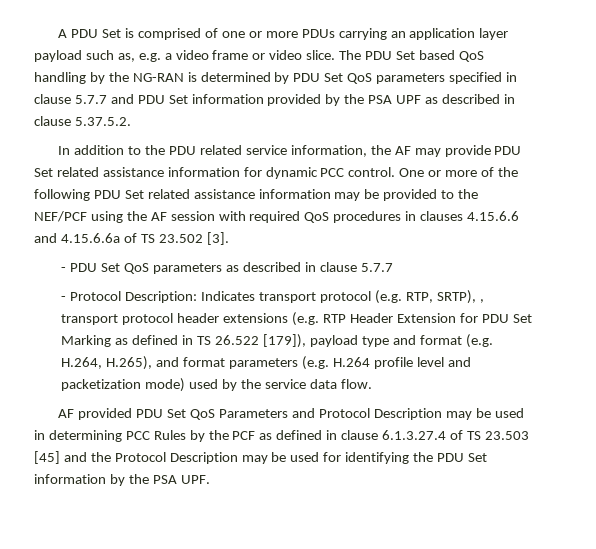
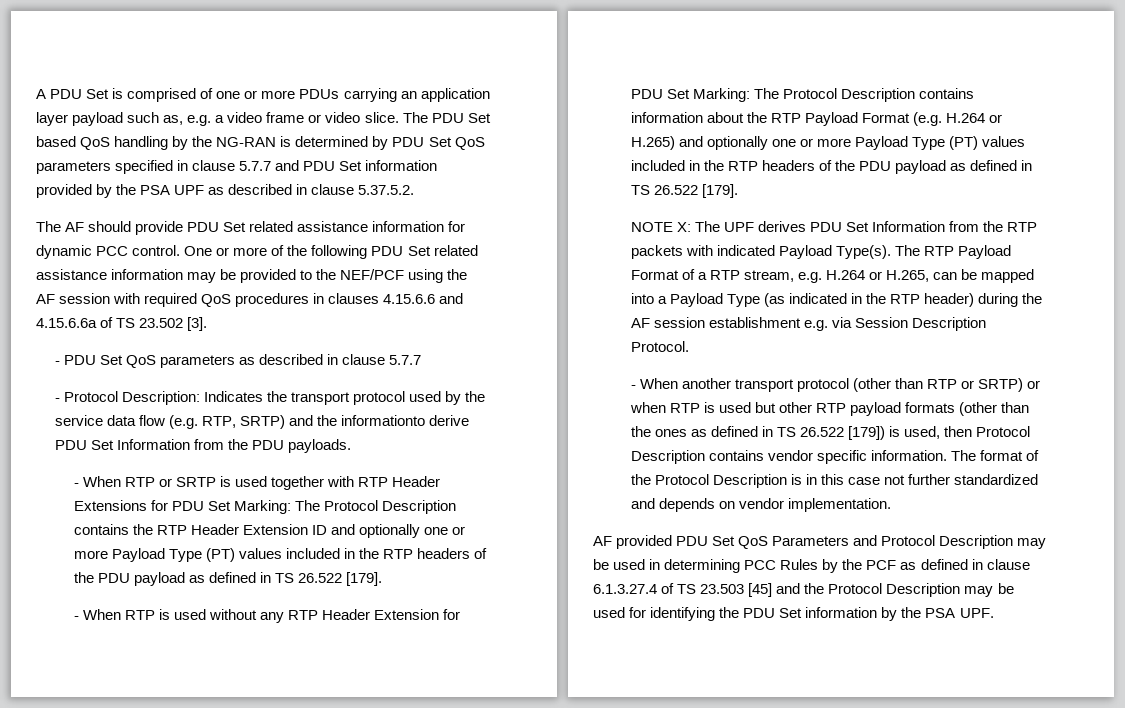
[58,145,441,157] In addition to the PDU related service information, the AF may -> [36,221,132,232] The AF should
[259,290,484,304] [61,312,320,326] transport protocol (e.g. RTP, SRTP), , transport protocol header extensions (e.g. -> [266,391,486,405] [54,415,470,429] [54,439,352,453] [73,476,441,490] [73,500,456,514] [73,524,465,538] [73,548,488,562] [73,572,382,586] [73,609,284,623] the transport protocol used by the service data flow (e.g. RTP, SRTP) and the informationto derive PDU Set Information from the PDU payloads. // - When RTP or SRTP is used together with RTP Header Extensions for PDU Set Marking: The Protocol Description contains the RTP Header Extension ID and optionally one or more Payload Type (PT) values included in the RTP headers of the PDU payload as defined in TS 26.522 [179]. // - When RTP is used without any
[61,334,493,348] [61,356,471,370] [61,378,372,392] Marking as defined in TS 26.522 [179]), payload type and format (e.g. H.264, H.265), and format parameters (e.g. H.264 profile level and packetization mode) used by the service data flow. -> [692,88,974,102] [630,112,1002,126] [630,136,1025,150] [630,160,1033,174] [630,184,738,198] [630,221,1038,232] [630,245,1011,259] [630,269,1035,283] [630,293,1043,307] [630,317,986,331] [630,341,689,352] [630,378,1041,392] [629,402,1030,416] [630,426,1031,440] [630,450,1039,464] [630,474,1038,488] [630,498,891,512] Marking: The Protocol Description contains information about the RTP Payload Format (e.g. H.264 or H.265) and optionally one or more Payload Type (PT) values included in the RTP headers of the PDU payload as defined in TS 26.522 [179]. // NOTE X: The UPF derives PDU Set Information from the RTP packets with indicated Payload Type(s). The RTP Payload Format of a RTP stream, e.g. H.264 or H.265, can be mapped into a Payload Type (as indicated in the RTP header) during the AF session establishment e.g. via Session Description Protocol. // - When another transport protocol (other than RTP or SRTP) or when RTP is used but other RTP payload formats (other than the ones as defined in TS 26.522 [179]) is used, then Protocol Description contains vendor specific information. The format of the Protocol Description is in this case not further standardized and depends on vendor implementation.

